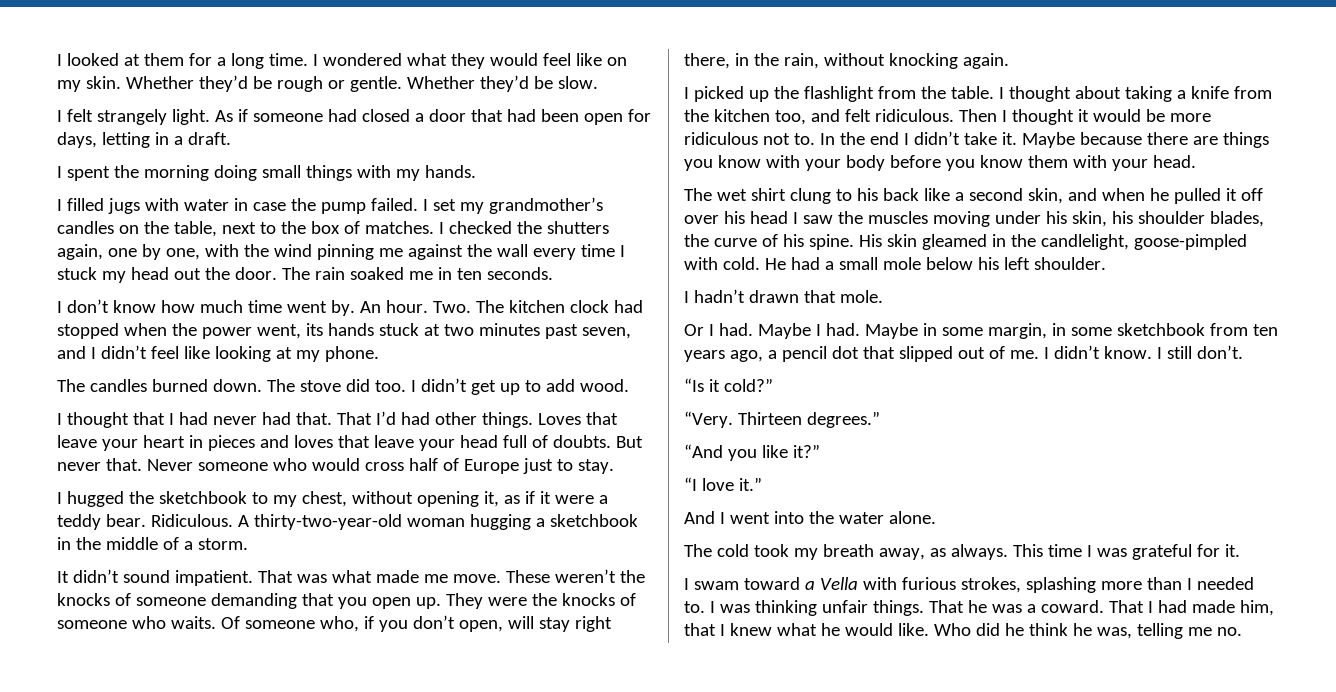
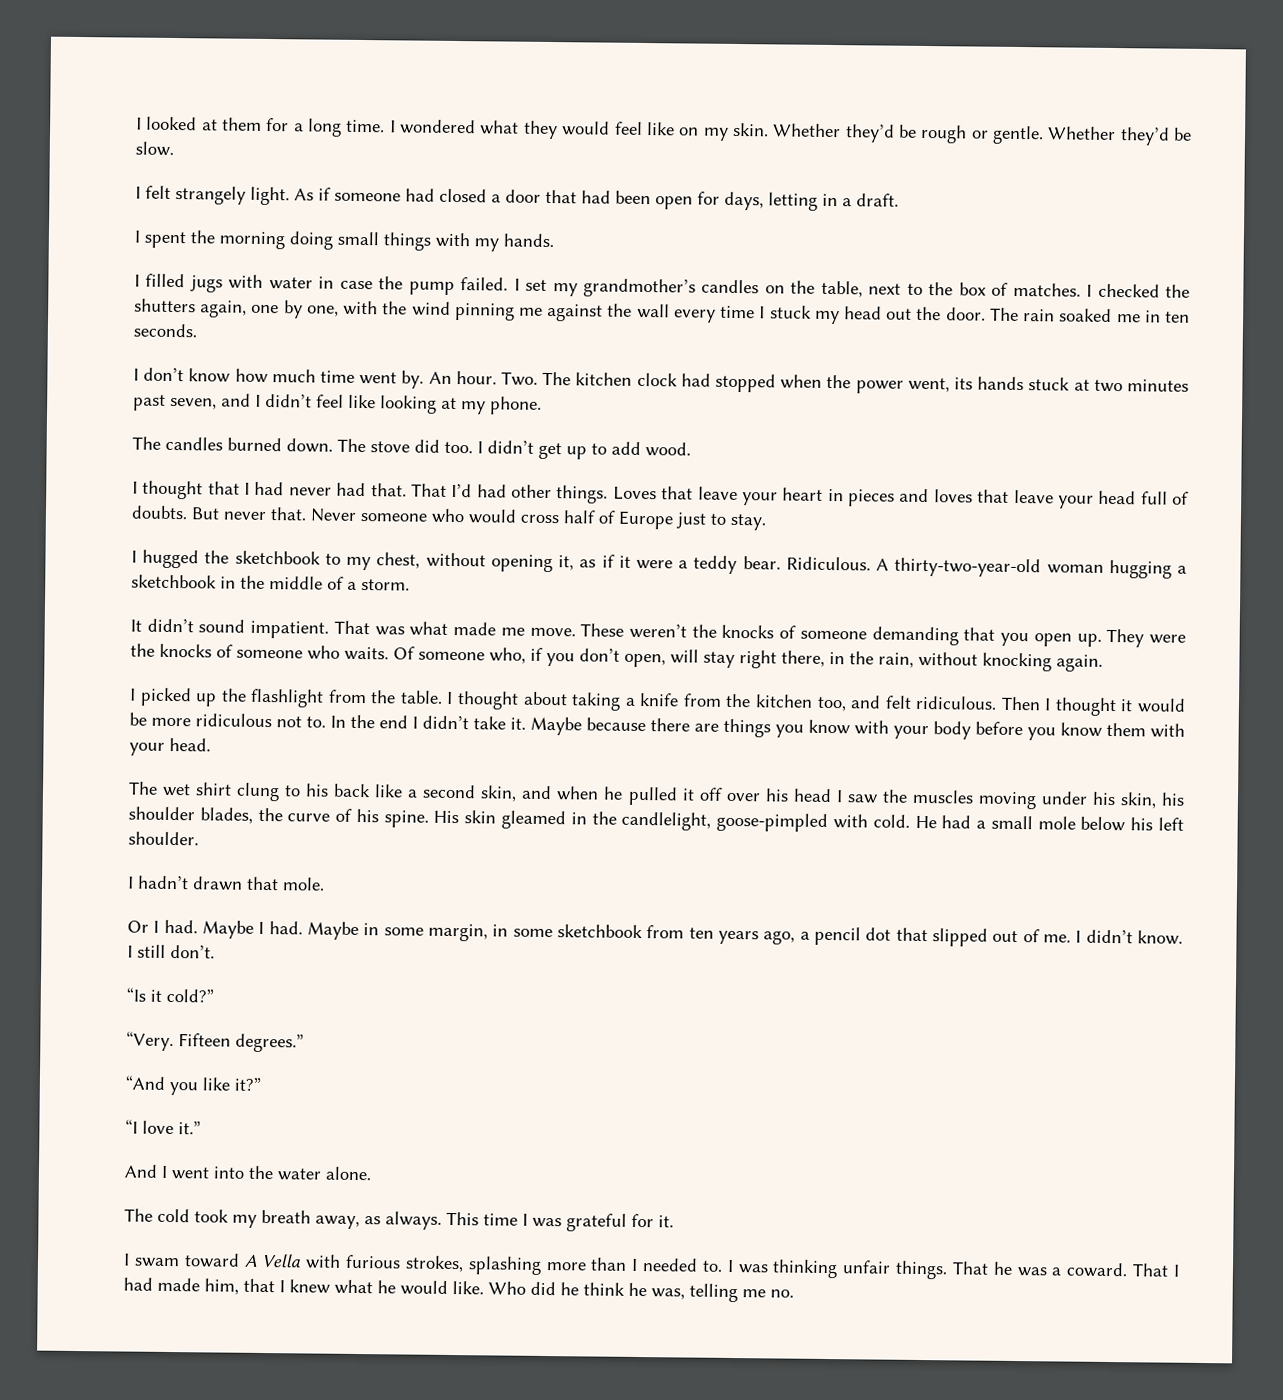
[737,412,802,425] Thirteen -> [178,1033,231,1047] Fifteen
[804,581,815,590] a -> [243,1254,258,1267] A

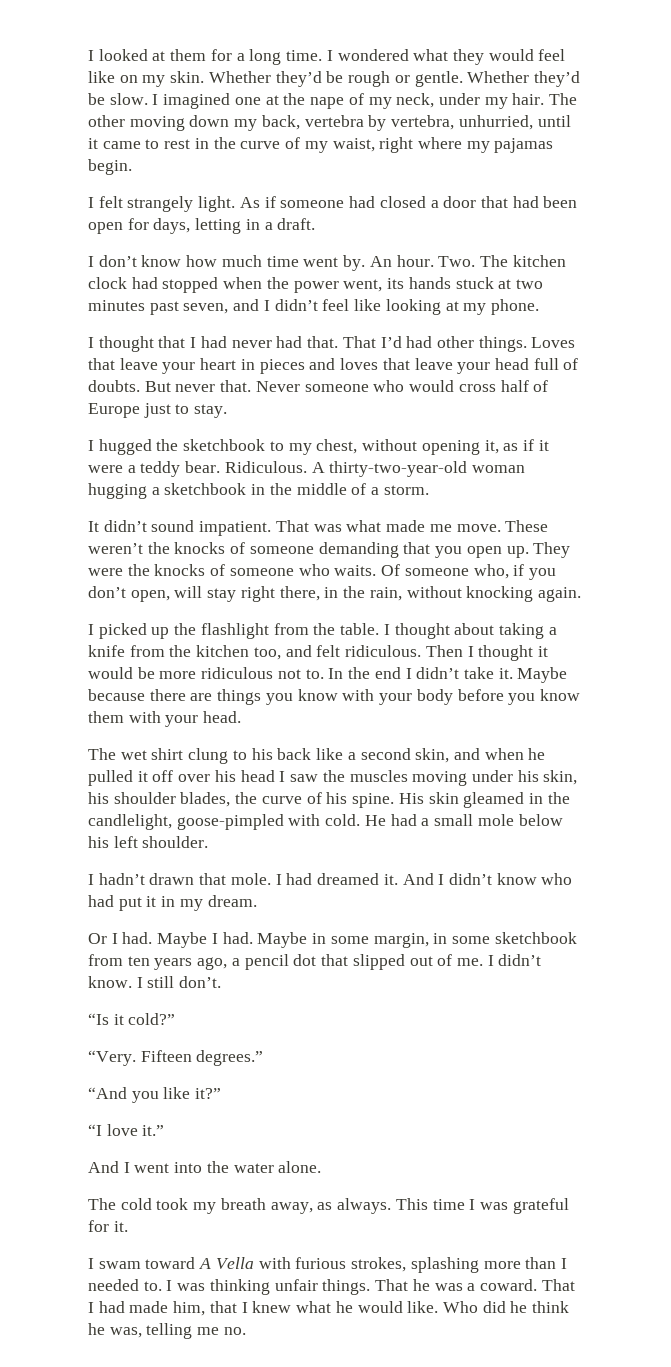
(174, 148) none -> [152,93,578,109] [88,115,571,131] [88,137,554,153] [88,159,132,175] I imagined one at the nape of my neck, under my hair. The other moving down my back, vertebra by vertebra, unhurried, until it came to rest in the curve of my waist, right where my pajamas begin.
[134,230,554,252] [134,273,1190,298] [134,298,1190,325] [133,323,197,338] // I spent the morning doing small things with my hands. // I filled jugs with water in case the pump failed. I set my grandmother’s candles on the table, next to the box of matches. I checked the shutters again, one by one, with the wind pinning me against the wall every time I stuck my head out the door. The rain soaked me in ten seconds. -> (316, 224) none
[132,436,691,460] // The candles burned down. The stove did too. I didn’t get up to add wood. -> (539, 307) none
(325, 884) none -> [275,873,573,885] [88,895,257,911] I had dreamed it. And I didn’t know who had put it in my dream.

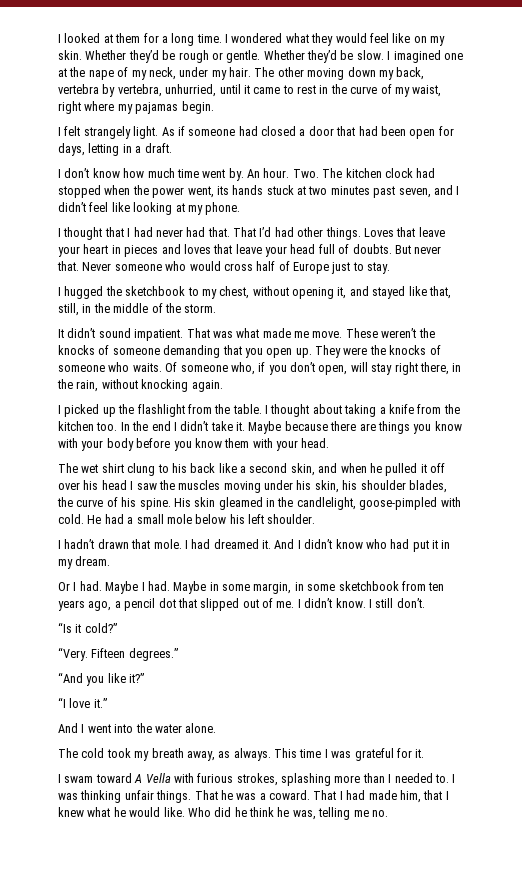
[503,439,549,451] [88,461,526,477] [88,483,247,499] as if it were a teddy bear. Ridiculous. A thirty-two-year-old woman hugging a sketchbook -> [349,286,451,299] [58,303,79,316] and stayed like that, still,
[371,487,380,495] a -> [164,303,181,313] the
[253,645,548,661] [88,667,324,679] too, and felt ridiculous. Then I thought it would be more ridiculous not to. -> [96,422,118,431] too.

